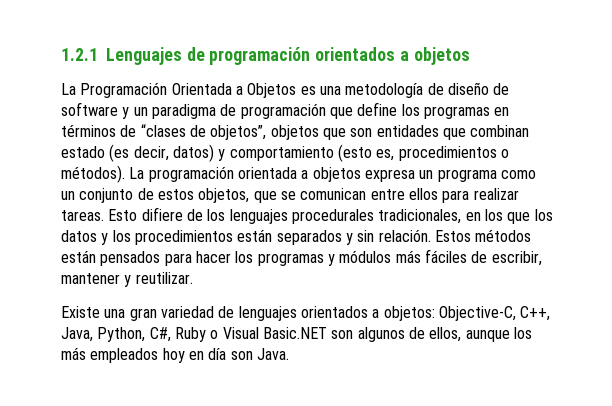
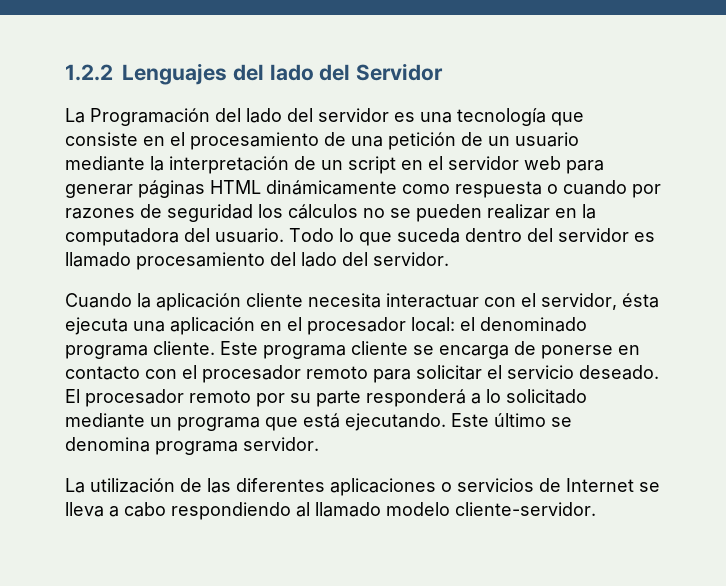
[61,47,470,65] [61,82,510,98] [61,102,510,119] [61,124,530,140] [61,144,509,162] [61,165,536,183] [61,188,519,203] [61,207,553,224] [61,229,532,245] [61,249,542,266] [61,272,193,287] [61,306,551,321] [61,327,532,342] [61,347,289,363] 1.2.1 Lenguajes de programación orientados a objetos // La Programación Orientada a Objetos es una metodología de diseño de software y un paradigma de programación que define los programas en términos de “clases de objetos”, objetos que son entidades que combinan estado (es decir, datos) y comportamiento (esto es, procedimientos o métodos). La programación orientada a objetos expresa un programa como un conjunto de estos objetos, que se comunican entre ellos para realizar tareas. Esto difiere de los lenguajes procedurales tradicionales, en los que los datos y los procedimientos están separados y sin relación. Estos métodos están pensados para hacer los programas y módulos más fáciles de escribir, mantener y reutilizar. // Existe una gran variedad de lenguajes orientados a objetos: Objective-C, C++, Java, Python, C#, Ruby o Visual Basic.NET son algunos de ellos, aunque los más empleados hoy en día son Java. -> [65,63,444,85] [65,108,584,126] [65,132,579,150] [65,156,604,174] [65,180,661,198] [65,204,596,222] [65,228,655,246] [65,252,449,270] [65,293,659,311] [65,317,587,335] [65,341,640,359] [65,365,659,383] [65,389,587,407] [65,413,572,431] [65,437,319,455] [65,478,660,496] [65,502,596,520] 1.2.2 Lenguajes del lado del Servidor // La Programación del lado del servidor es una tecnología que consiste en el procesamiento de una petición de un usuario mediante la interpretación de un script en el servidor web para generar páginas HTML dinámicamente como respuesta o cuando por razones de seguridad los cálculos no se pueden realizar en la computadora del usuario. Todo lo que suceda dentro del servidor es llamado procesamiento del lado del servidor. // Cuando la aplicación cliente necesita interactuar con el servidor, ésta ejecuta una aplicación en el procesador local: el denominado programa cliente. Este programa cliente se encarga de ponerse en contacto con el procesador remoto para solicitar el servicio deseado. El procesador remoto por su parte responderá a lo solicitado mediante un programa que está ejecutando. Este último se denomina programa servidor. // La utilización de las diferentes aplicaciones o servicios de Internet se lleva a cabo respondiendo al llamado modelo cliente-servidor.

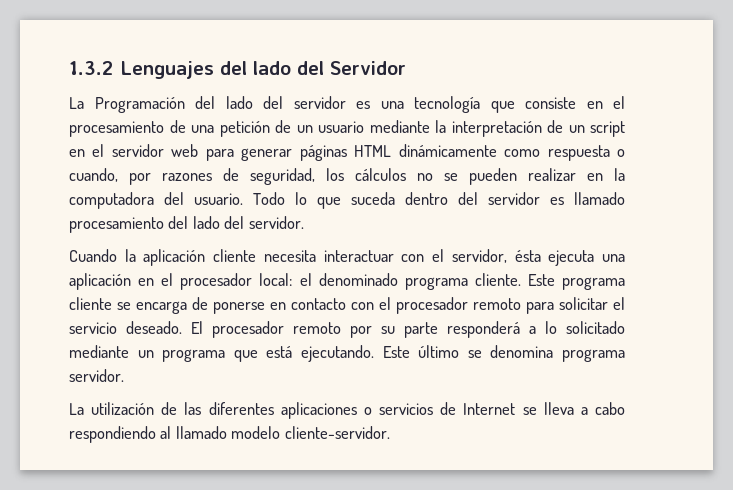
[65,64,113,81] 1.2.2 -> [69,61,113,75] 1.3.2
[563,180,627,195] cuando -> [69,168,118,182] cuando,
[167,204,253,222] seguridad -> [250,168,315,185] seguridad,

